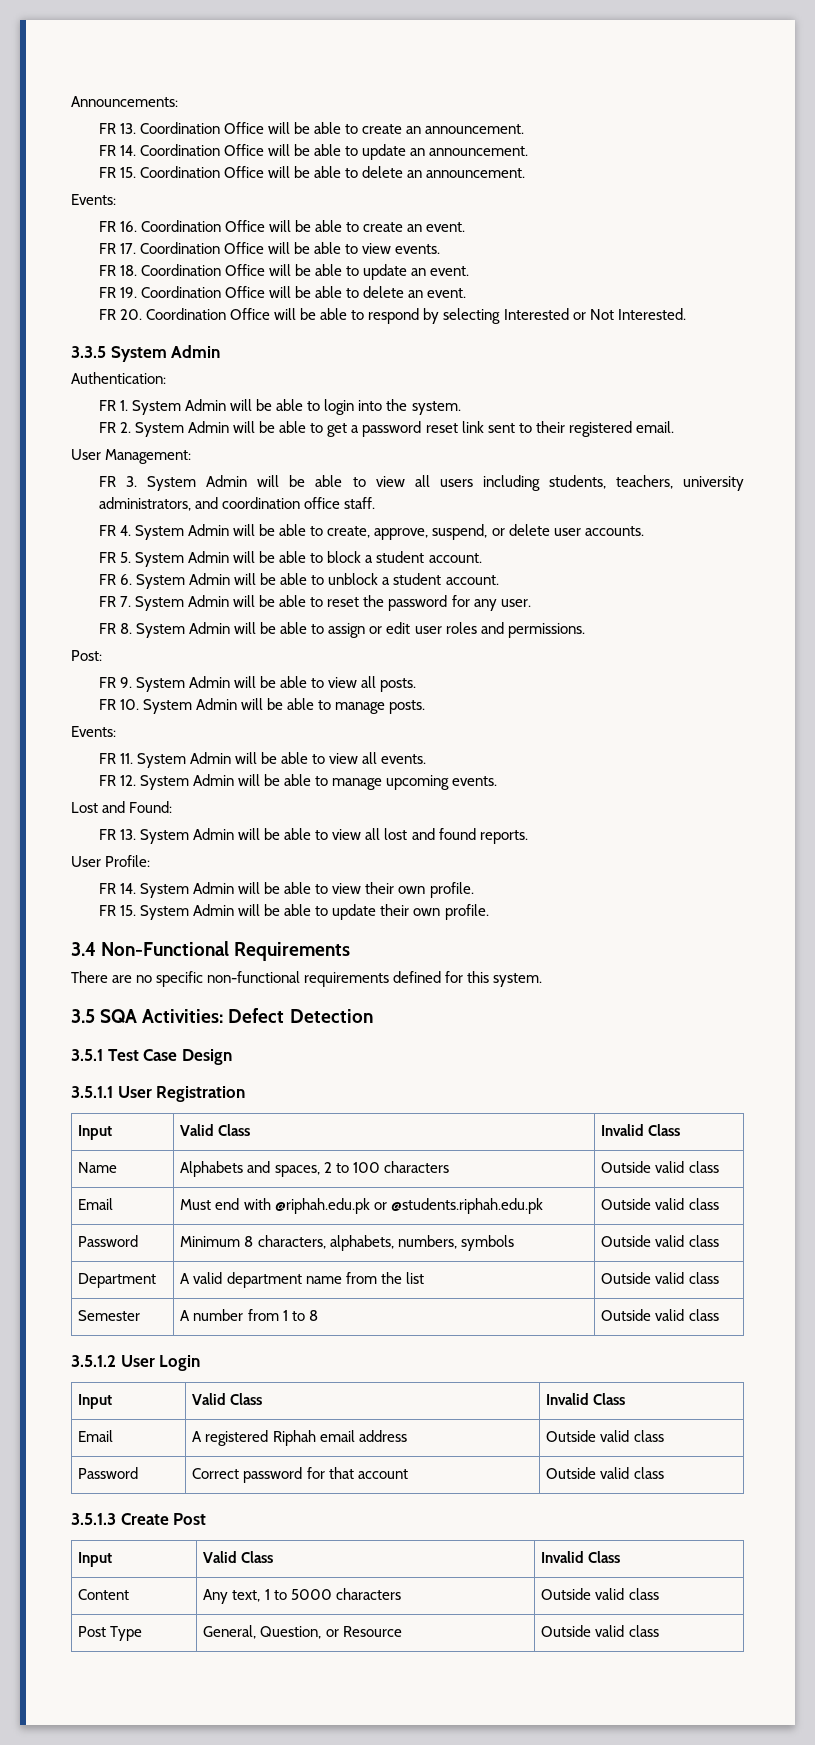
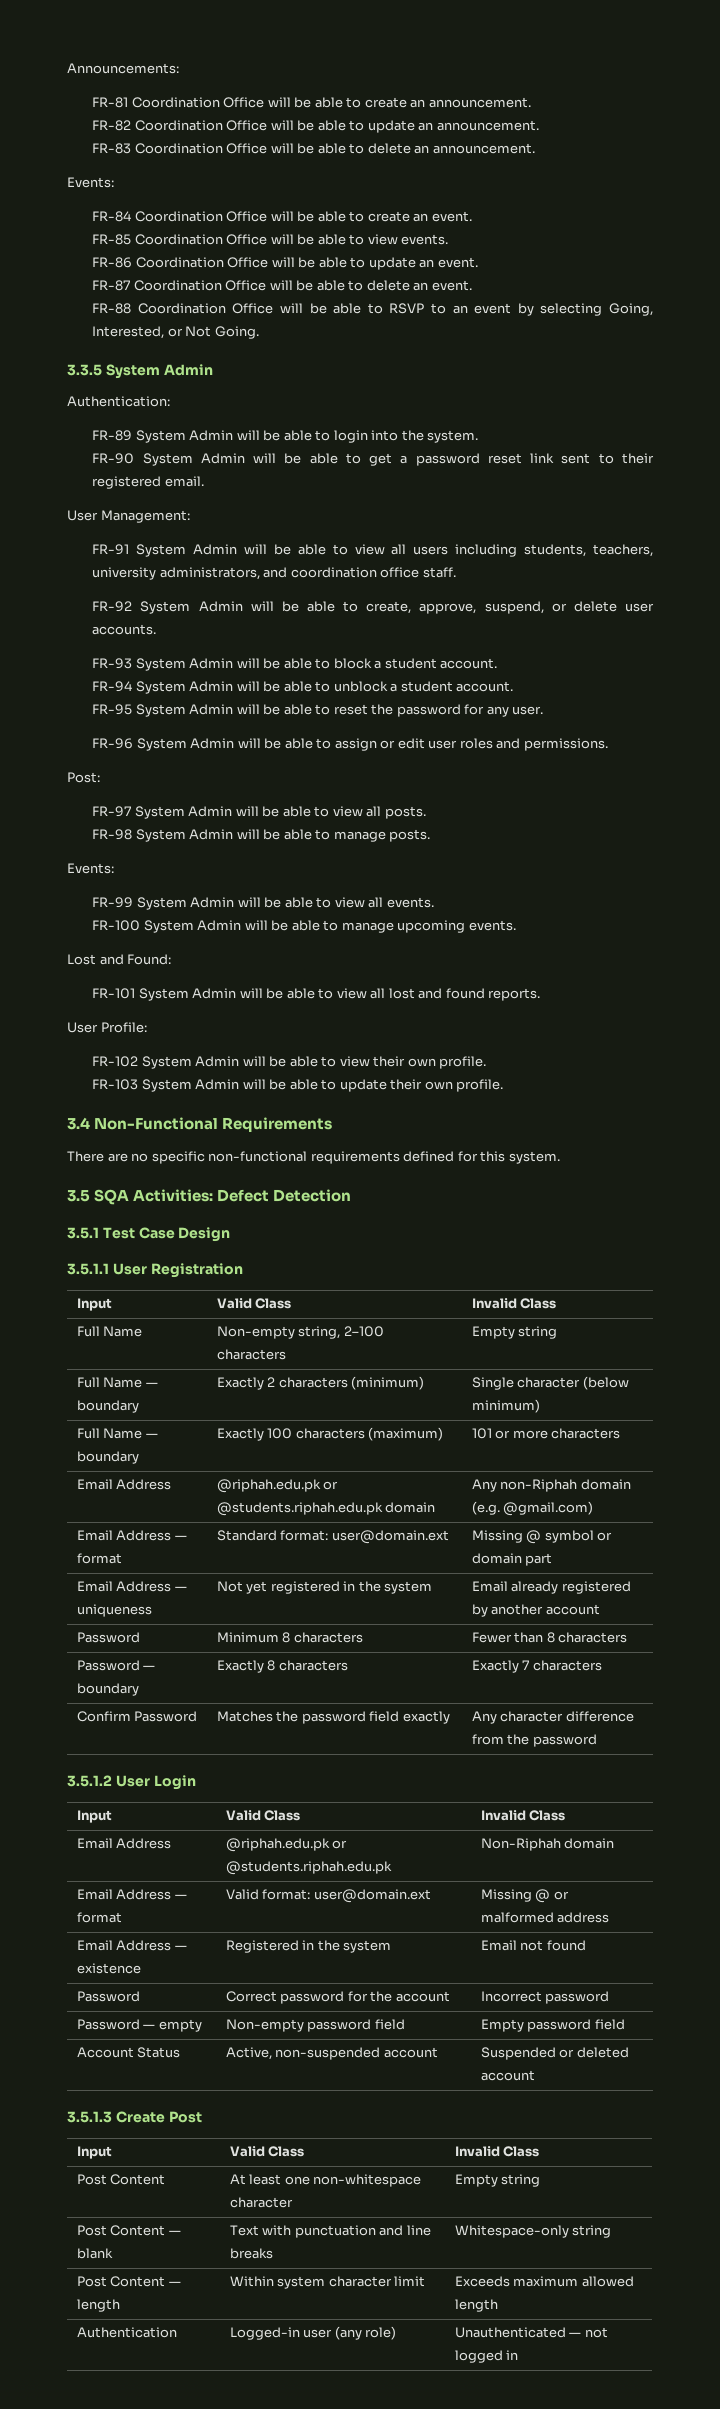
[98,123,137,134] FR 13. -> [92,97,129,108] FR-81
[98,145,137,156] FR 14. -> [92,120,132,131] FR-82
[98,167,137,178] FR 15. -> [92,143,132,154] FR-83
[98,221,138,232] FR 16. -> [92,211,132,222] FR-84
[98,243,137,254] FR 17. -> [92,234,132,245] FR-85
[98,265,138,276] FR 18. -> [92,257,133,268] FR-86
[98,287,138,298] FR 19. -> [92,280,131,291] FR-87
[98,308,569,324] FR 20. Coordination Office will be able to respond by selecting Interested -> [92,303,654,316] [92,326,165,339] FR-88 Coordination Office will be able to RSVP to an event by selecting Going, Interested,
[617,308,686,320] Interested. -> [214,326,259,339] Going.
[98,400,129,411] FR 1. -> [92,430,133,441] FR-89
[98,422,132,433] FR 2. -> [92,453,135,464] FR-90
[98,476,138,487] FR 3. -> [92,544,130,555] FR-91
[98,525,132,536] FR 4. -> [92,601,133,612] FR-92
[98,552,132,563] FR 5. -> [92,658,133,669] FR-93
[98,574,133,585] FR 6. -> [92,681,133,692] FR-94
[98,596,132,607] FR 7. -> [92,704,133,715] FR-95
[98,623,133,634] FR 8. -> [92,738,134,749] FR-96
[98,677,133,688] FR 9. -> [92,806,132,817] FR-97
[98,699,140,710] FR 10. -> [92,829,133,840] FR-98
[98,753,134,764] FR 11. -> [92,897,134,908] FR-99
[98,775,137,786] FR 12. -> [92,920,141,931] FR-100
[98,829,137,840] FR 13. -> [92,988,136,999] FR-101
[98,883,137,894] FR 14. -> [92,1056,139,1067] FR-102
[98,905,137,916] FR 15. -> [92,1079,139,1090] FR-103
(681, 1130) none -> [76,1326,100,1337] Full
[180,1161,449,1177] [601,1161,719,1173] [78,1198,114,1210] [180,1198,543,1214] [601,1198,719,1210] [78,1235,139,1247] [180,1235,514,1251] [601,1235,719,1247] [78,1273,157,1288] [180,1272,424,1288] [601,1272,719,1284] [78,1310,141,1321] [180,1309,318,1321] [601,1309,719,1321] Alphabets and spaces, 2 to 100 characters | Outside valid class // Email | Must end with @riphah.edu.pk or @students.riphah.edu.pk | Outside valid class // Password | Minimum 8 characters, alphabets, numbers, symbols | Outside valid class // Department | A valid department name from the list | Outside valid class // Semester | A number from 1 to 8 | Outside valid class -> [216,1326,384,1339] [216,1349,286,1360] [471,1326,558,1339] [76,1377,158,1388] [76,1400,139,1413] [216,1376,425,1390] [471,1376,629,1390] [471,1399,540,1413] [76,1428,158,1439] [76,1451,139,1464] [216,1427,444,1441] [471,1428,621,1439] [76,1479,172,1490] [216,1479,339,1493] [216,1502,436,1516] [471,1479,631,1492] [471,1501,594,1516] [76,1530,187,1541] [76,1553,122,1564] [216,1530,449,1544] [471,1530,613,1544] [471,1553,553,1566] [76,1581,187,1592] [76,1604,152,1617] [216,1581,433,1594] [471,1581,631,1594] [471,1604,600,1617] [76,1632,140,1643] [216,1632,363,1643] [471,1632,628,1643] [76,1660,156,1671] [76,1683,139,1696] [216,1660,348,1673] [471,1660,602,1673] [76,1711,198,1722] [216,1711,450,1724] [471,1711,634,1724] [471,1734,597,1747] Non-empty string, 2–100 characters | Empty string // Full Name — boundary | Exactly 2 characters (minimum) | Single character (below minimum) // Full Name — boundary | Exactly 100 characters (maximum) | 101 or more characters // Email Address | @riphah.edu.pk or @students.riphah.edu.pk domain | Any non-Riphah domain (e.g. @gmail.com) // Email Address — format | Standard format: user@domain.ext | Missing @ symbol or domain part // Email Address — uniqueness | Not yet registered in the system | Email already registered by another account // Password | Minimum 8 characters | Fewer than 8 characters // Password — boundary | Exactly 8 characters | Exactly 7 characters // Confirm Password | Matches the password field exactly | Any character difference from the password
[192,1430,407,1446] [546,1430,664,1442] | A registered Riphah email address | Outside valid class -> [116,1838,172,1849] [225,1838,348,1852] [225,1861,392,1875] [480,1838,615,1851] [76,1889,187,1900] [76,1912,122,1923] [225,1889,431,1903] [480,1889,569,1903] [480,1912,610,1923] [76,1940,187,1951] [76,1963,141,1974] [225,1940,392,1953] [480,1940,586,1951] Address | @riphah.edu.pk or @students.riphah.edu.pk | Non-Riphah domain // Email Address — format | Valid format: user@domain.ext | Missing @ or malformed address // Email Address — existence | Registered in the system | Email not found
[328,1467,408,1479] [546,1467,664,1479] that account | Outside valid class -> [370,1991,450,2002] [480,1991,610,2004] [76,2019,202,2032] [225,2019,405,2032] [480,2019,625,2032] [76,2047,181,2058] [225,2047,438,2060] [480,2047,629,2060] [480,2070,535,2081] the account | Incorrect password // Password — empty | Non-empty password field | Empty password field // Account Status | Active, non-suspended account | Suspended or deleted account
(621, 1557) none -> [76,2174,107,2185] Post
[203,1588,401,1604] [541,1588,659,1600] [78,1626,143,1641] [203,1625,402,1639] [541,1625,659,1637] Any text, 1 to 5000 characters | Outside valid class // Post Type | General, Question, or Resource | Outside valid class -> [229,2174,422,2187] [229,2197,293,2208] [454,2174,541,2187] [76,2225,181,2236] [76,2248,113,2259] [229,2225,431,2238] [229,2248,273,2259] [454,2225,612,2238] [76,2276,181,2287] [76,2299,120,2312] [229,2276,426,2289] [454,2276,634,2287] [454,2299,498,2312] [76,2327,177,2338] [229,2326,397,2340] [454,2327,608,2338] [454,2350,519,2363] At least one non-whitespace character | Empty string // Post Content — blank | Text with punctuation and line breaks | Whitespace-only string // Post Content — length | Within system character limit | Exceeds maximum allowed length // Authentication | Logged-in user (any role) | Unauthenticated — not logged in

